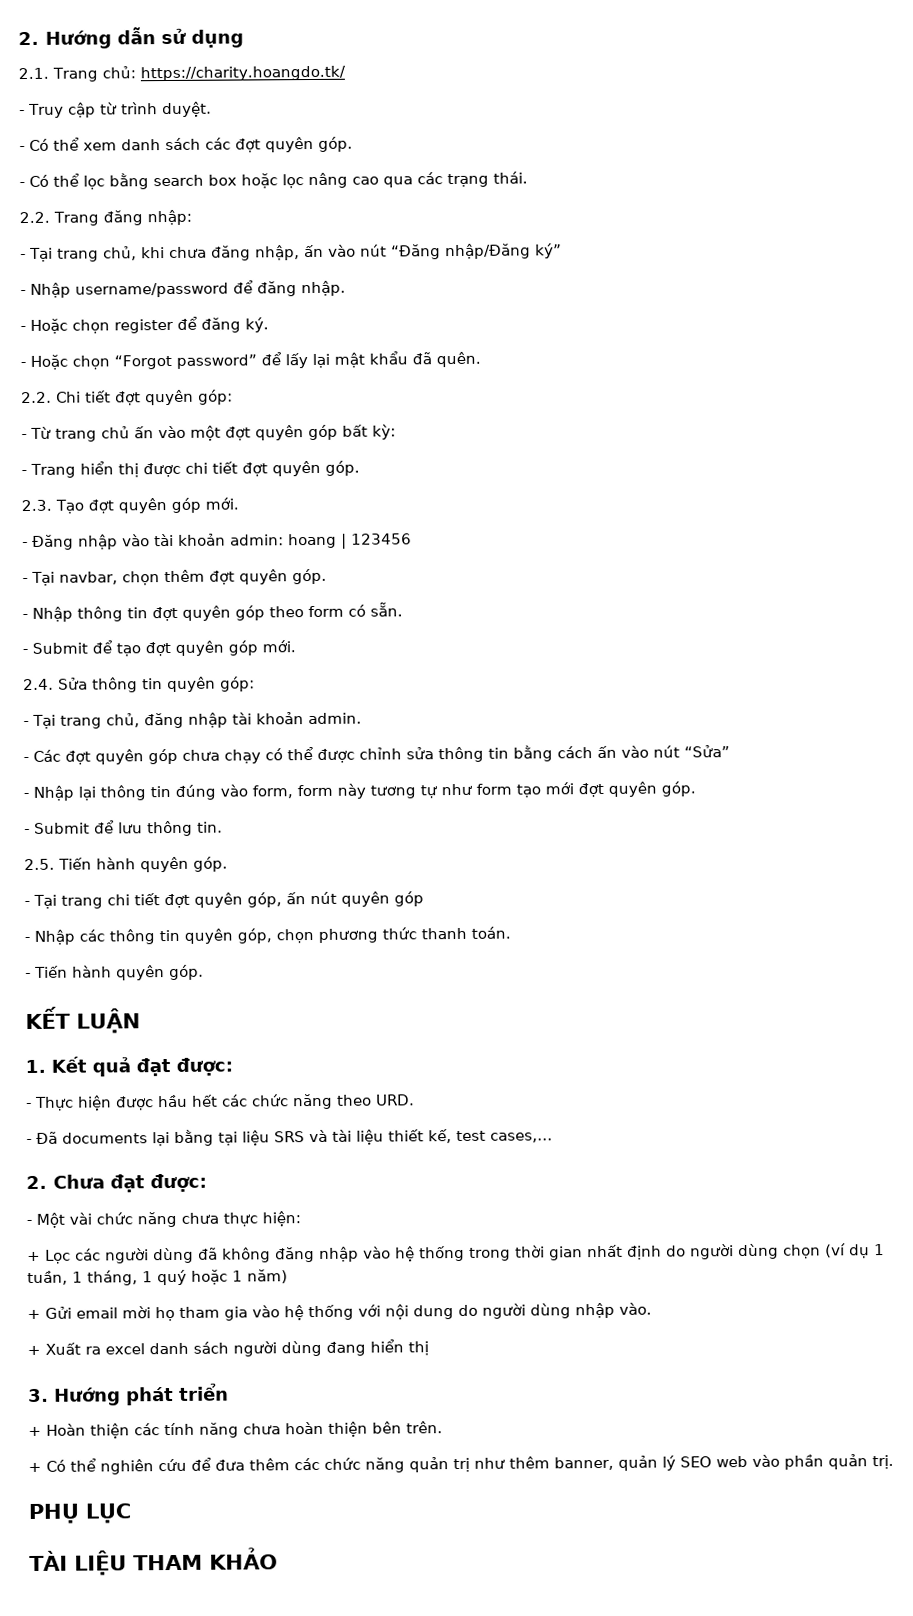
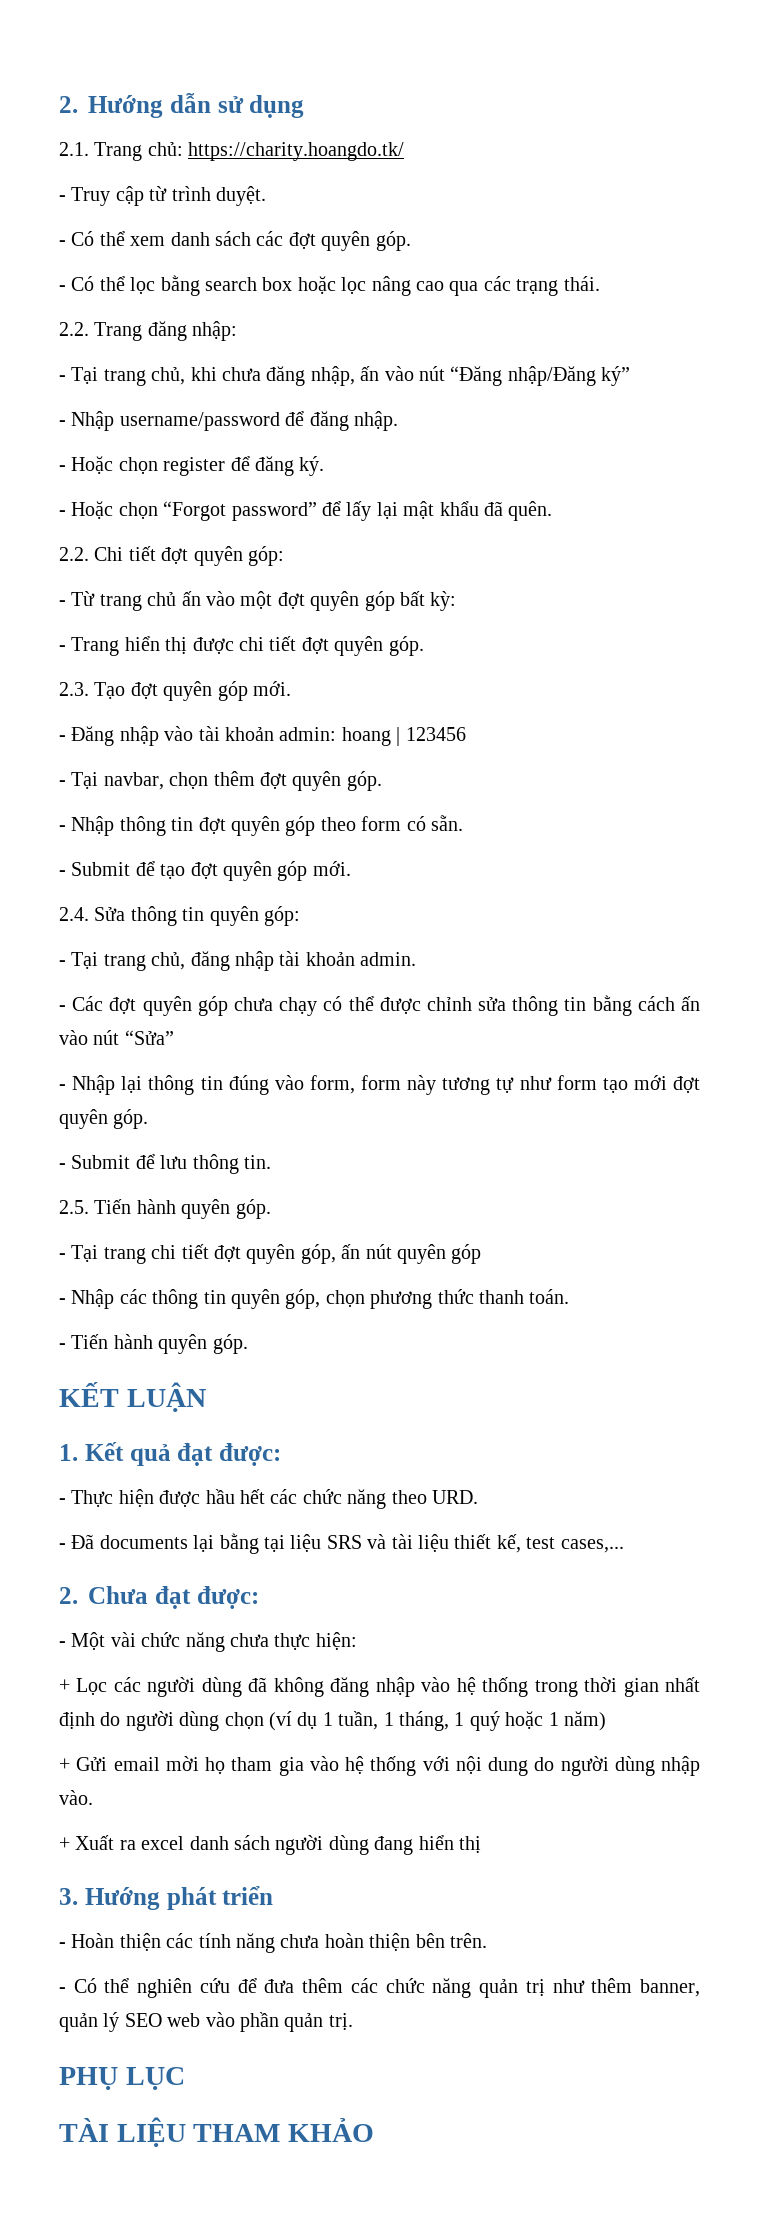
[28,1426,42,1437] + -> [59,1942,66,1948] -
[28,1462,42,1473] + -> [59,1987,66,1993] -

